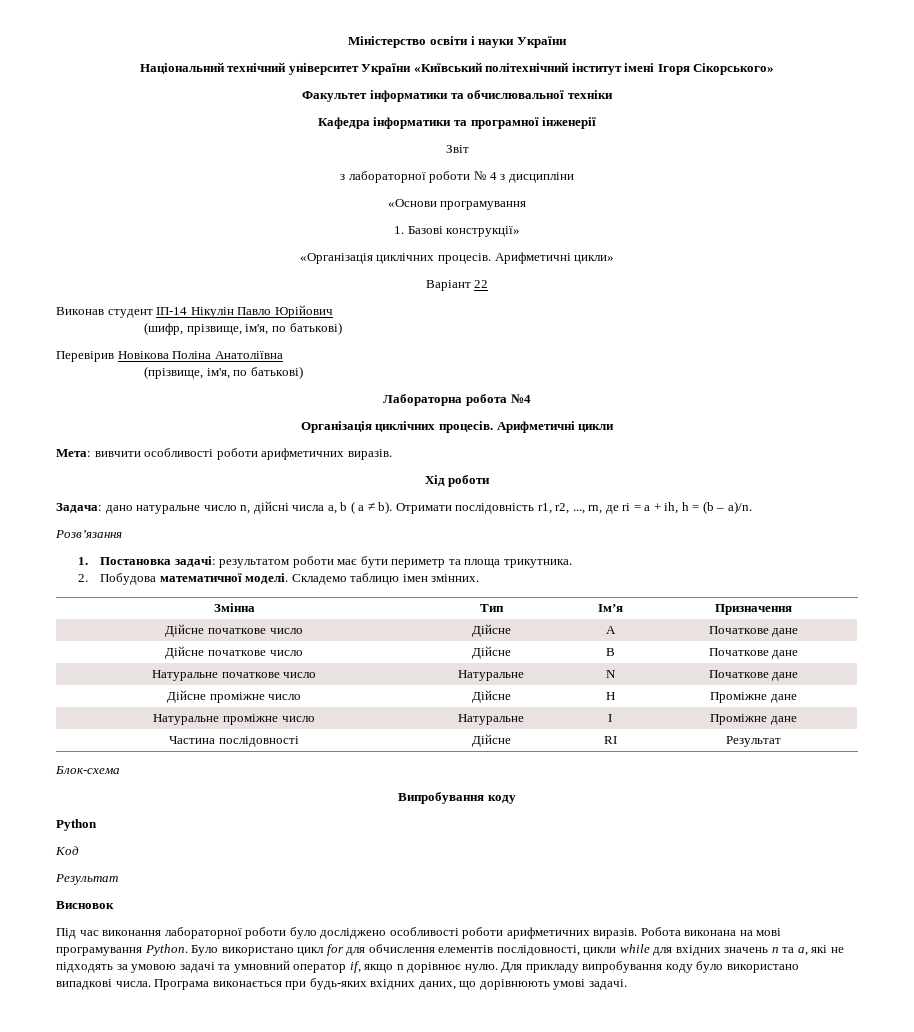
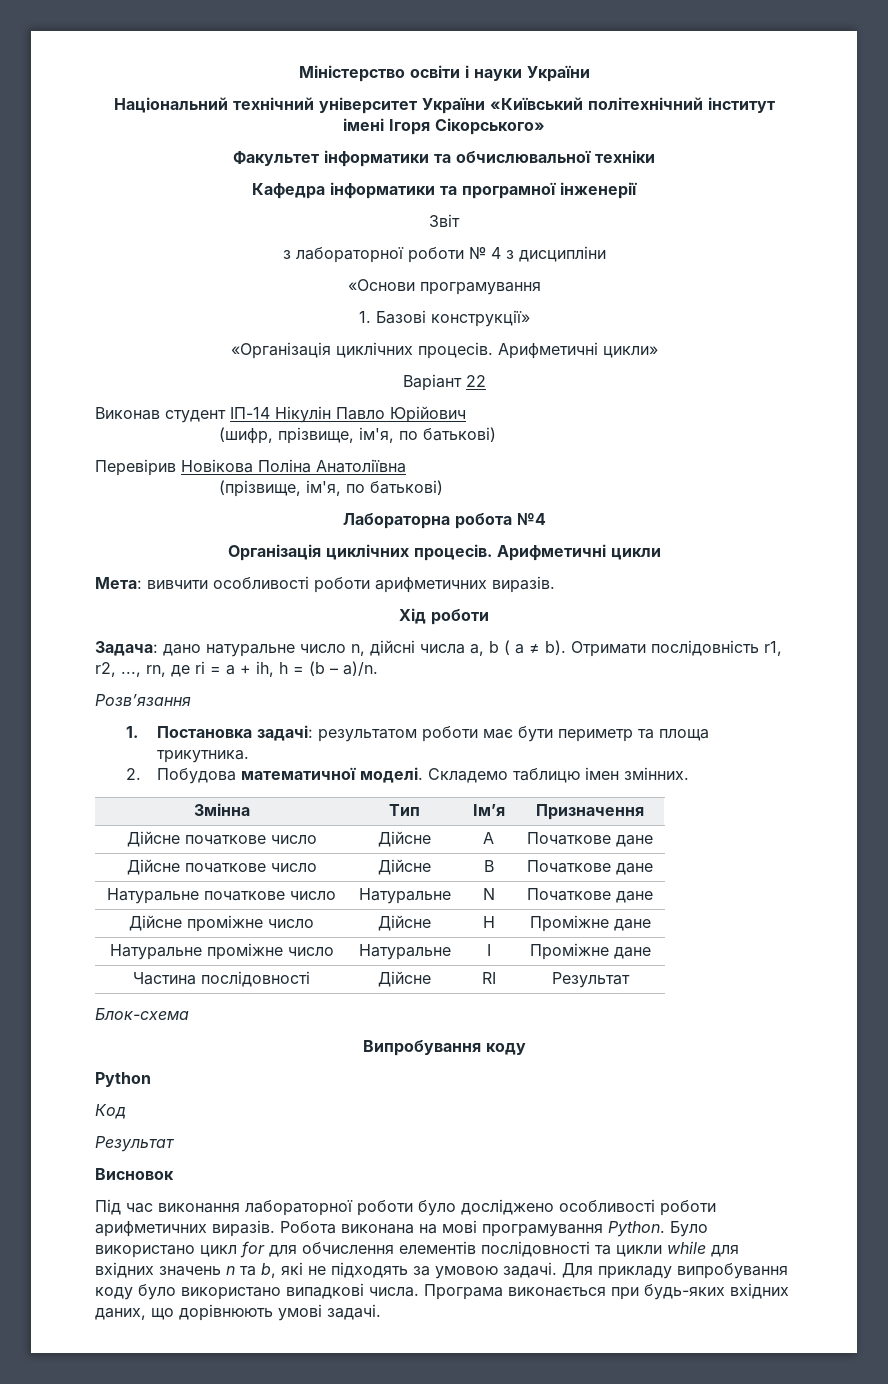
[496,945,580,956] послідовності, -> [481,1241,611,1257] послідовності та
[797,947,808,956] a, -> [261,1263,276,1278] b,
[179,960,498,973] задачі та умновний оператор if, якщо n дорівнює нулю. -> [503,1262,557,1278] задачі.

